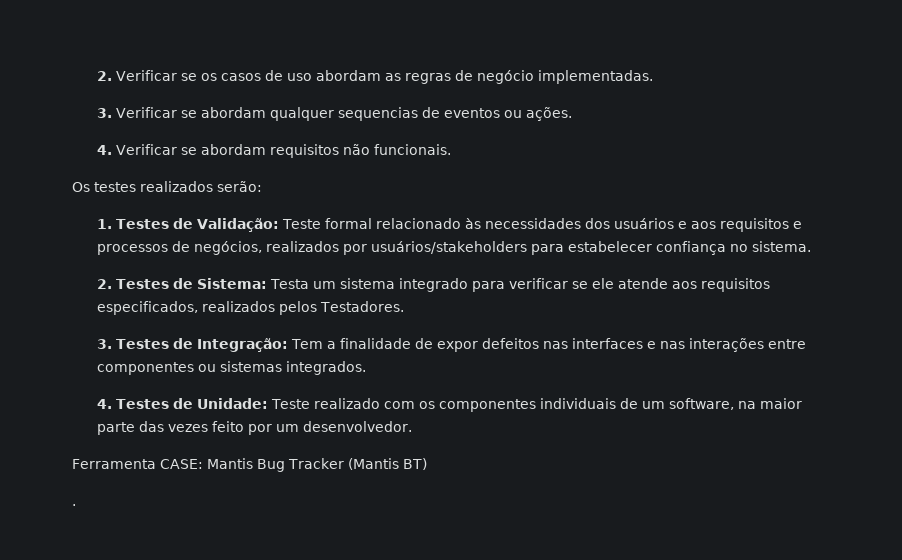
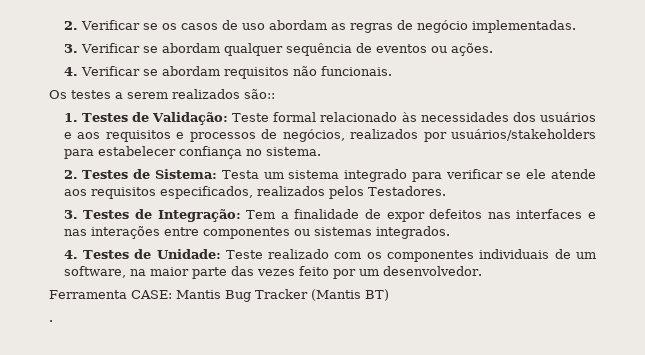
[337,107,418,121] sequencias -> [285,43,352,56] sequência
[140,181,262,192] realizados serão: -> [115,89,275,99] a serem realizados são::

